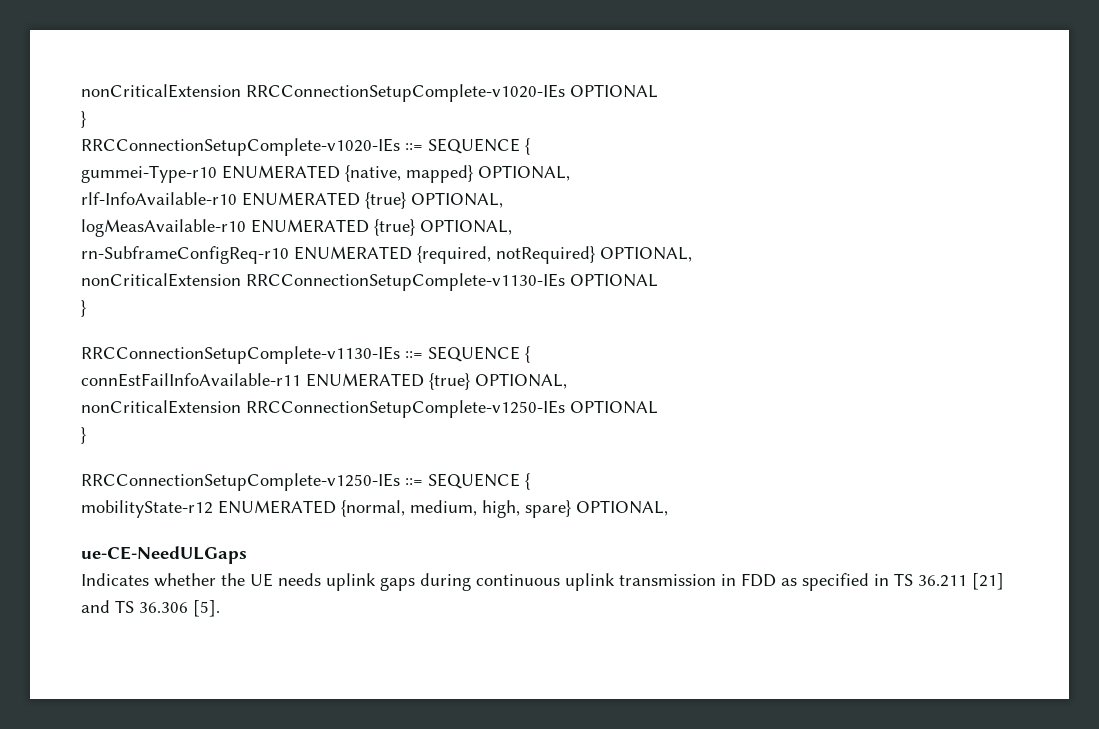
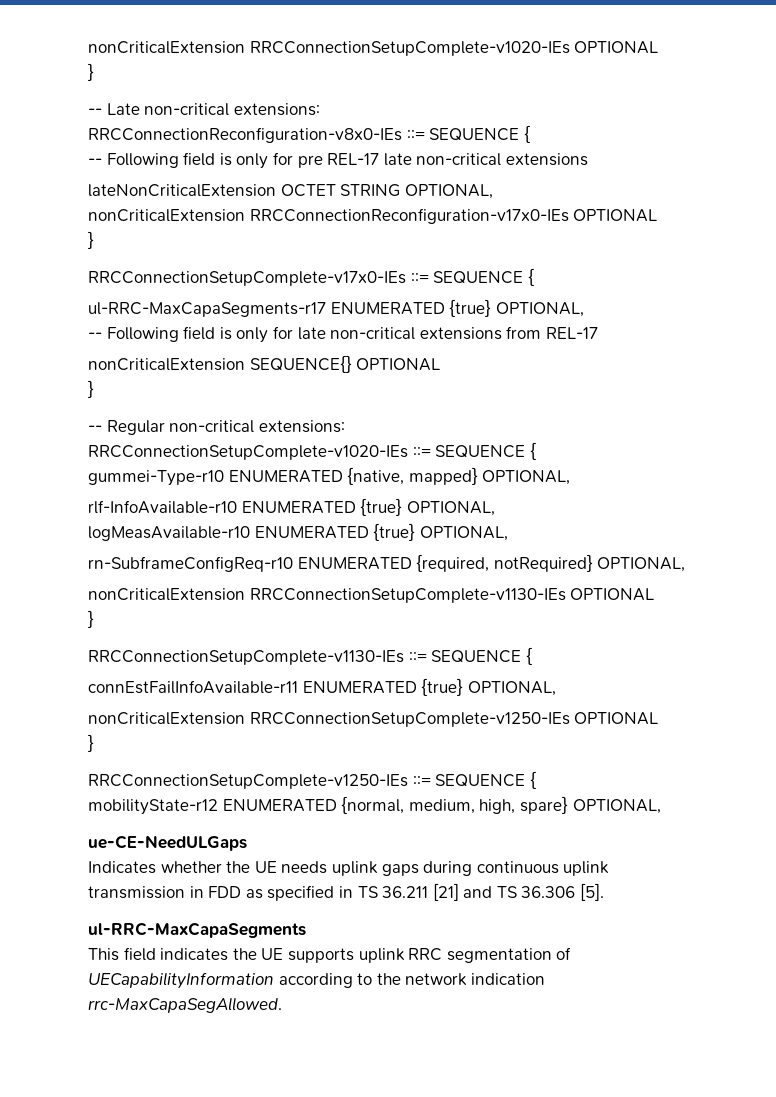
(86, 119) none -> [88,103,320,116] [88,125,530,143] [88,152,588,169] [88,184,493,199] [88,208,658,224] [88,231,94,249] [88,268,534,286] [88,299,584,317] [88,326,598,343] [88,355,441,373] [88,380,94,398] [88,420,345,435] // -- Late non-critical extensions: // RRCConnectionReconfiguration-v8x0-IEs ::= SEQUENCE { // -- Following field is only for pre REL-17 late non-critical extensions // lateNonCriticalExtension OCTET STRING OPTIONAL, // nonCriticalExtension RRCConnectionReconfiguration-v17x0-IEs OPTIONAL // } // RRCConnectionSetupComplete-v17x0-IEs ::= SEQUENCE { // ul-RRC-MaxCapaSegments-r17 ENUMERATED {true} OPTIONAL, // -- Following field is only for late non-critical extensions from REL-17 // nonCriticalExtension SEQUENCE{} OPTIONAL // } // -- Regular non-critical extensions:
(220, 608) none -> [88,922,306,938] [88,947,572,963] [88,972,545,989] [88,997,282,1013] // ul-RRC-MaxCapaSegments // This field indicates the UE supports uplink RRC segmentation of UECapabilityInformation according to the network indication rrc-MaxCapaSegAllowed.

